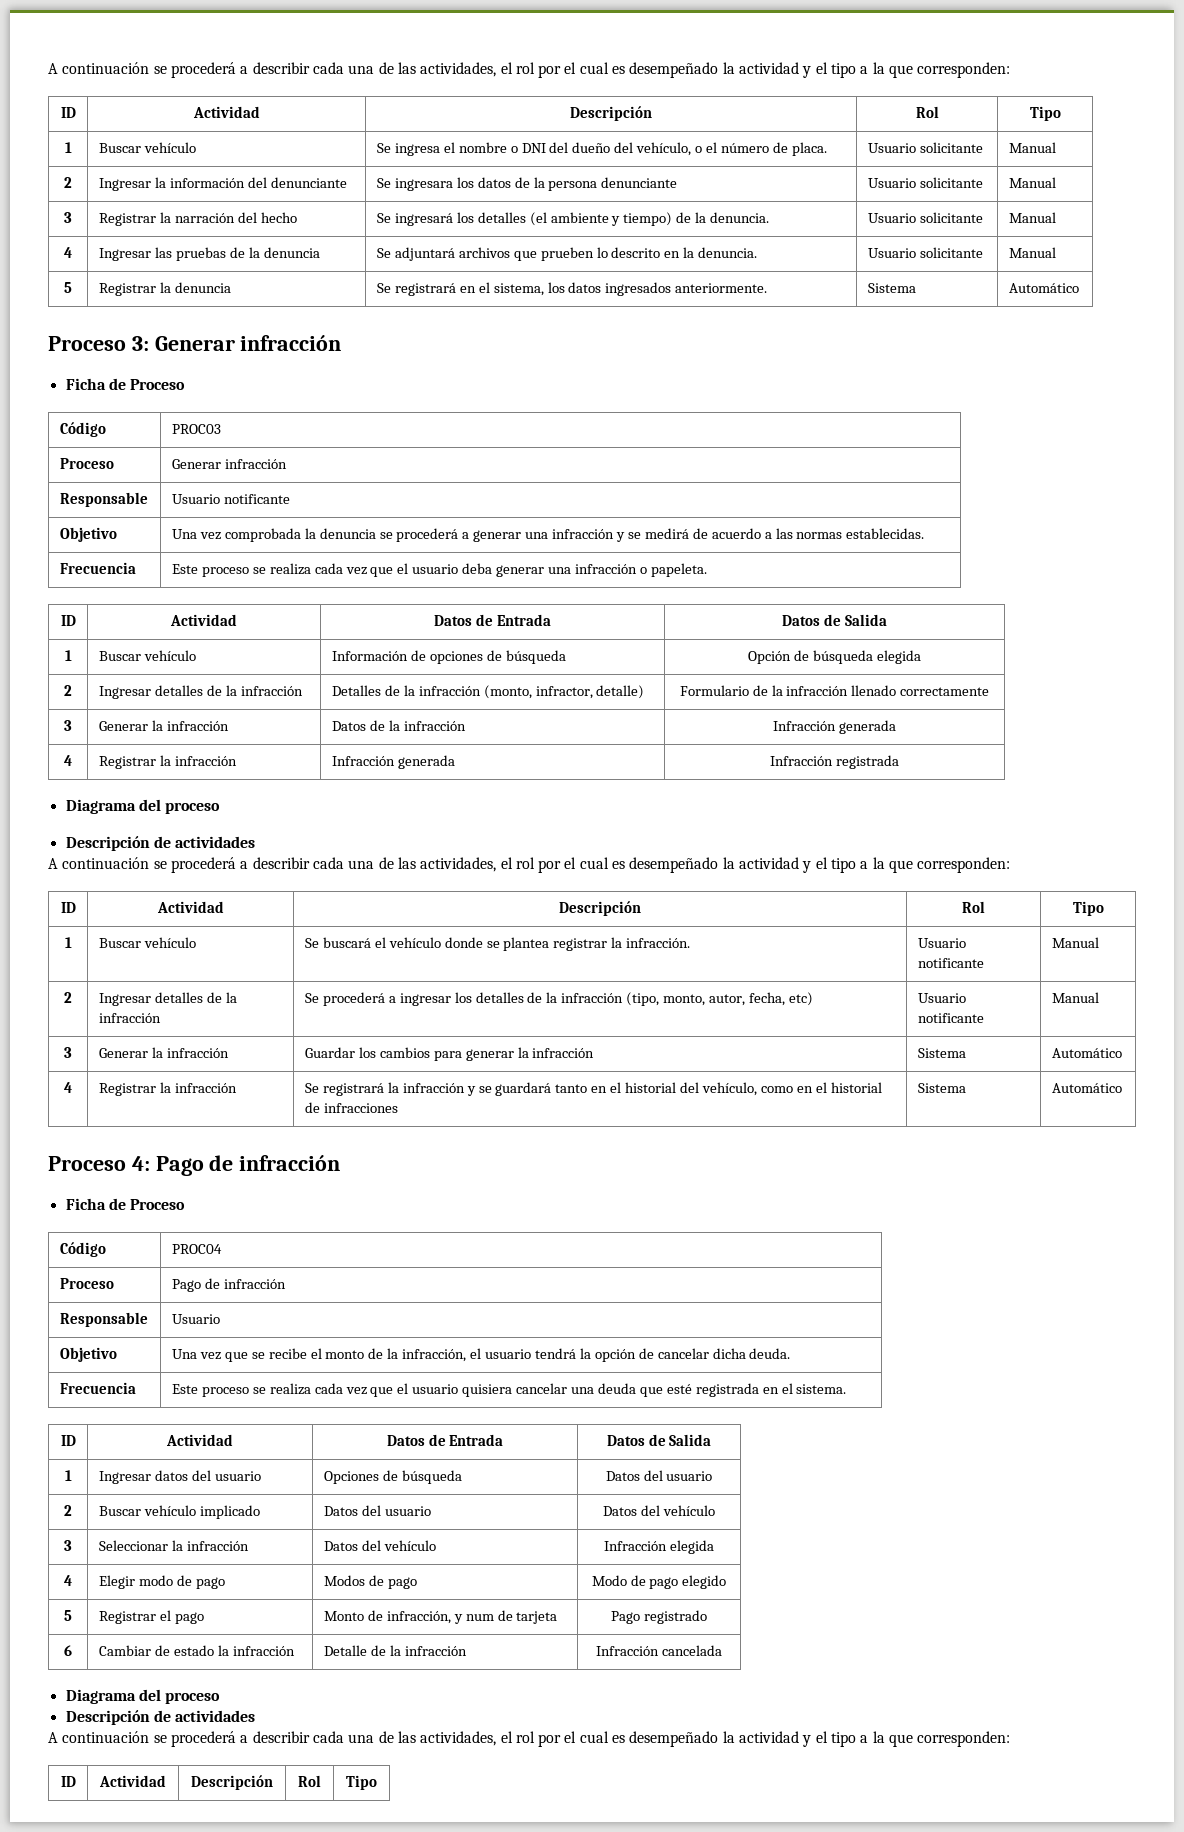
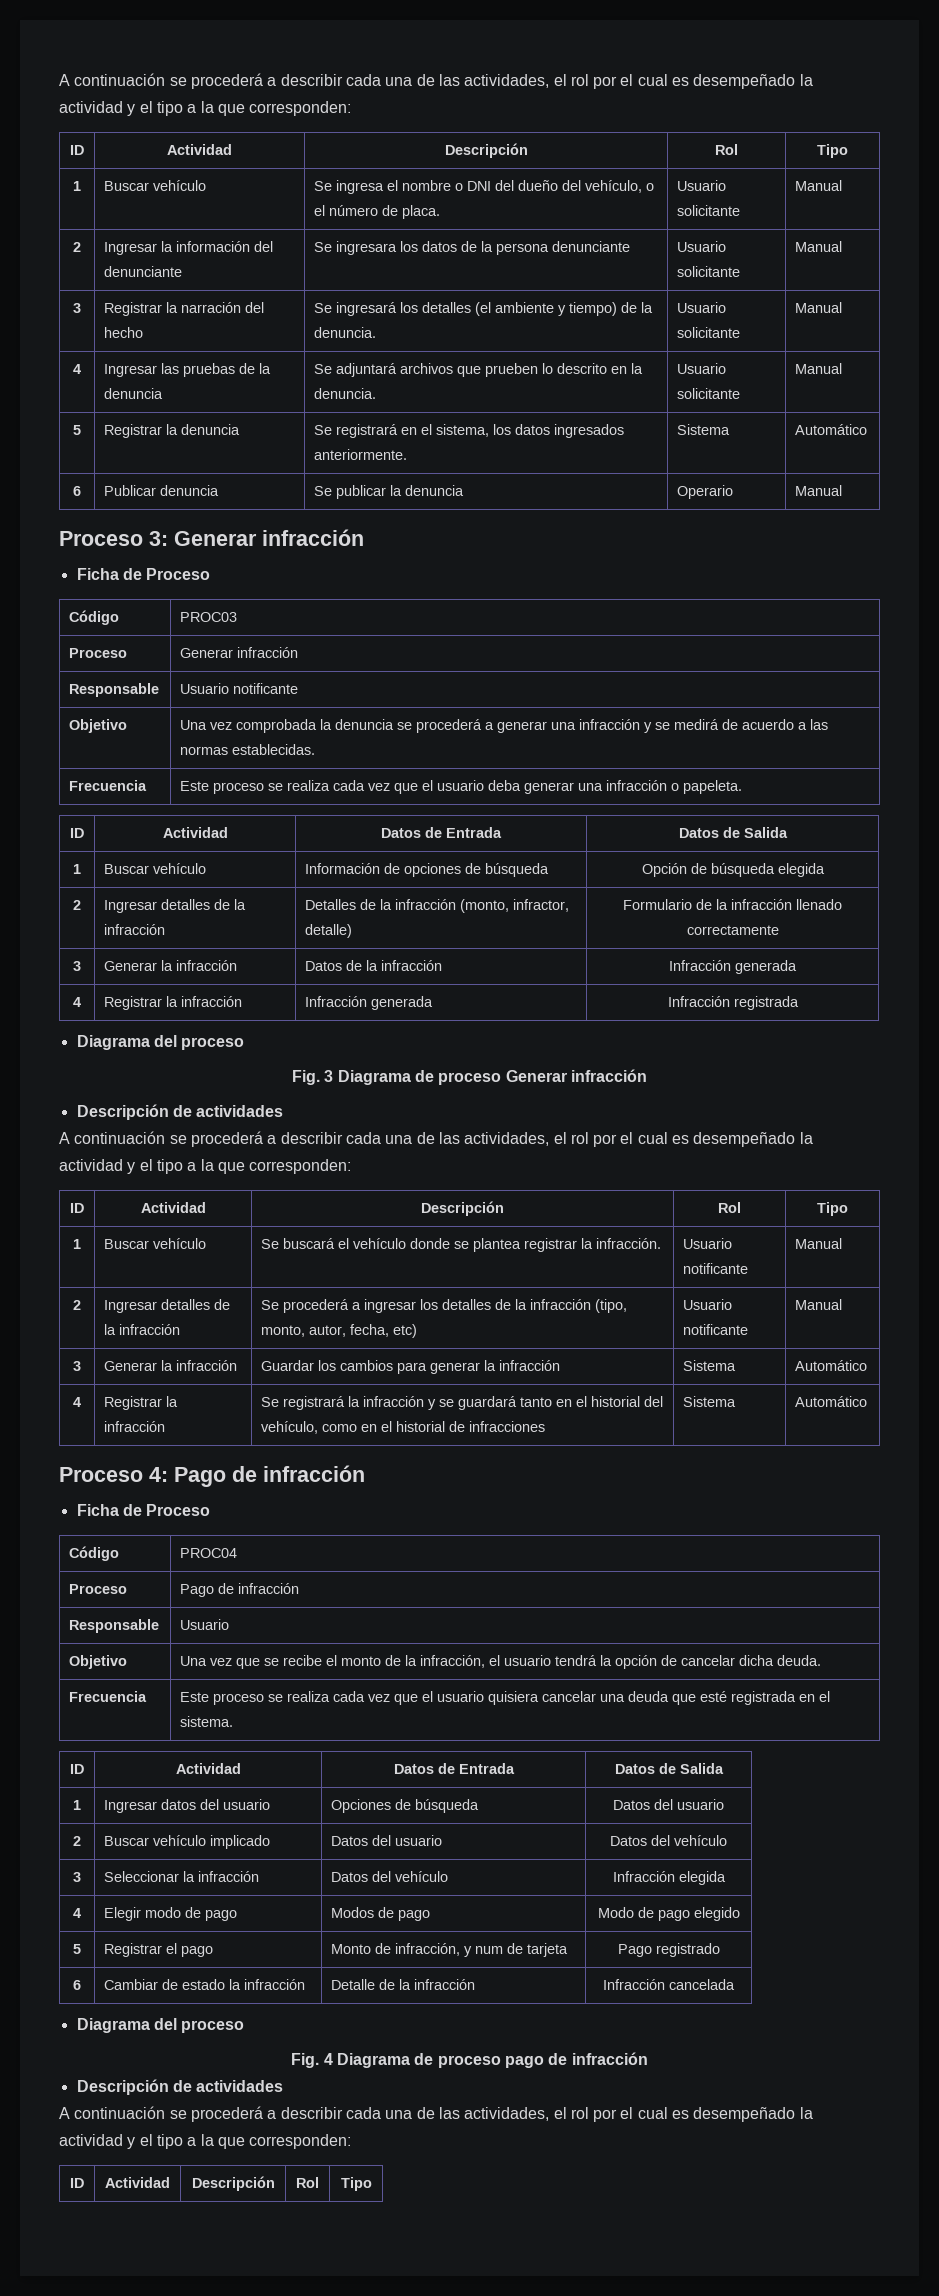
(1079, 288) none -> [73,486,81,496] [104,485,220,496] [314,485,465,499] [677,485,734,499] [795,485,843,496] // 6 | Publicar denuncia | Se publicar la denuncia | Operario | Manual
(221, 808) none -> [292,1069,647,1085] // Fig. 3 Diagrama de proceso Generar infracción
(221, 1698) none -> [291,2052,648,2068] // Fig. 4 Diagrama de proceso pago de infracción

